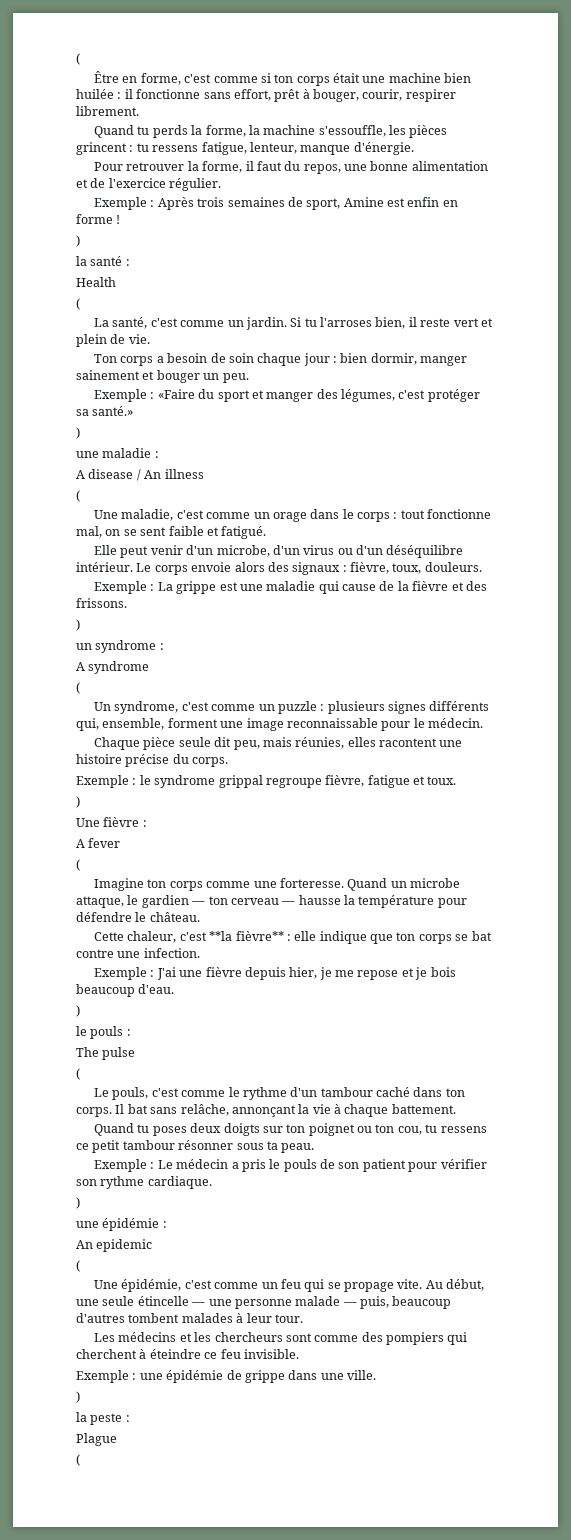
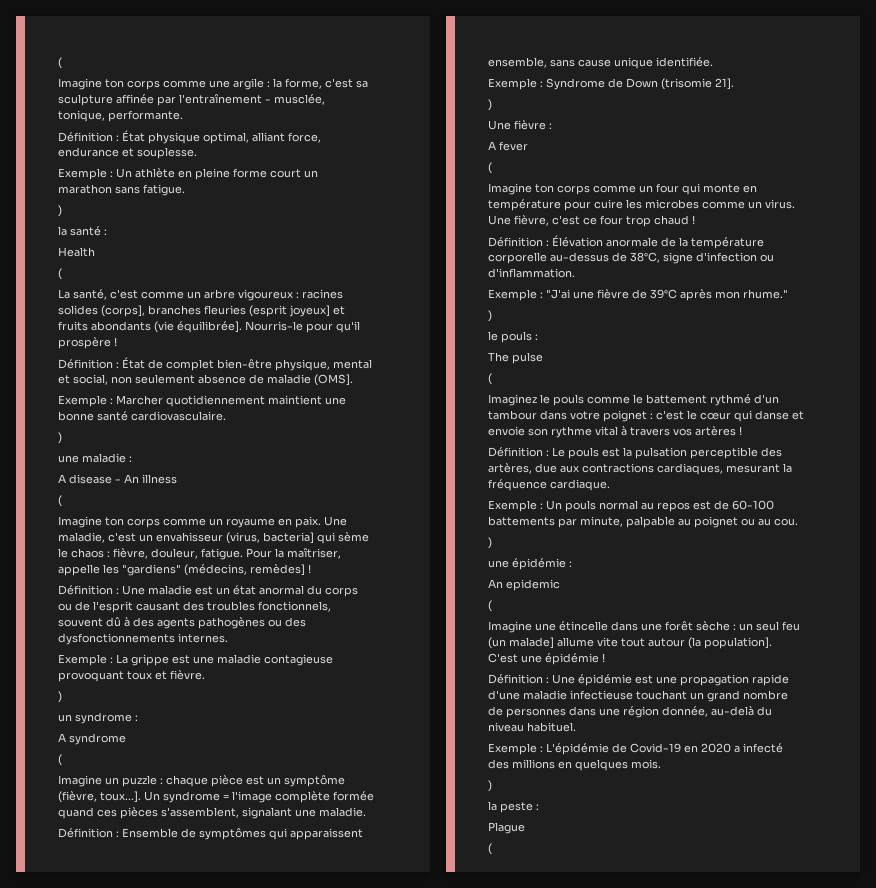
[76,53,80,65] [94,71,472,86] [76,89,456,102] [76,106,139,116] [94,125,448,138] [76,142,414,155] [94,161,488,174] [76,178,222,191] [94,197,458,210] [76,214,121,224] ( // Être en forme, c'est comme si ton corps était une machine bien huilée : il fonctionne sans effort, prêt à bouger, courir, respirer librement. // Quand tu perds la forme, la machine s'essouffle, les pièces grincent : tu ressens fatigue, lenteur, manque d'énergie. // Pour retrouver la forme, il faut du repos, une bonne alimentation et de l'exercice régulier. // Exemple : Après trois semaines de sport, Amine est enfin en forme ! -> [58,57,62,69] [58,78,368,90] [58,94,325,106] [58,110,183,122] [58,130,321,144] [58,147,197,159] [58,168,318,180] [58,184,185,196] ( // Imagine ton corps comme une argile : la forme, c'est sa sculpture affinée par l'entraînement - musclée, tonique, performante. // Définition : État physique optimal, alliant force, endurance et souplesse. // Exemple : Un athlète en pleine forme court un marathon sans fatigue.
[245,317,493,330] [76,334,150,347] [94,353,468,366] [76,370,249,383] [94,389,480,402] [76,406,134,416] jardin. Si tu l'arroses bien, il reste vert et plein de vie. // Ton corps a besoin de soin chaque jour : bien dormir, manger sainement et bouger un peu. // Exemple : «Faire du sport et manger des légumes, c'est protéger sa santé.» -> [204,289,343,301] [58,305,345,317] [58,321,360,333] [58,337,117,349] [58,357,372,371] [58,374,353,386] [58,395,346,407] [58,411,226,421] arbre vigoureux : racines solides (corps], branches fleuries (esprit joyeux] et fruits abondants (vie équilibrée]. Nourris-le pour qu'il prospère ! // Définition : État de complet bien-être physique, mental et social, non seulement absence de maladie (OMS]. // Exemple : Marcher quotidiennement maintient une bonne santé cardiovasculaire.
[136,469,141,481] / -> [115,479,121,483] -
[94,509,492,522] [76,526,267,539] [94,545,464,558] [76,562,482,575] Une maladie, c'est comme un orage dans le corps : tout fonctionne mal, on se sent faible et fatigué. // Elle peut venir d'un microbe, d'un virus ou d'un déséquilibre intérieur. Le corps envoie alors des signaux : fièvre, toux, douleurs. -> [58,516,347,528] [58,532,369,544] [58,548,341,560] [58,564,311,576] [58,585,358,597] [58,601,331,613] [58,617,306,629] [58,633,228,645] Imagine ton corps comme un royaume en paix. Une maladie, c'est un envahisseur (virus, bacteria] qui sème le chaos : fièvre, douleur, fatigue. Pour la maîtriser, appelle les "gardiens" (médecins, remèdes] ! // Définition : Une maladie est un état anormal du corps ou de l'esprit causant des troubles fonctionnels, souvent dû à des agents pathogènes ou des dysfonctionnements internes.
[318,581,487,594] [76,598,127,608] qui cause de la fièvre et des frissons. -> [264,654,333,666] [58,670,205,682] contagieuse provoquant toux et fièvre.
[94,701,490,714] [76,718,483,731] [94,737,463,750] [76,754,229,767] [76,775,457,788] Un syndrome, c'est comme un puzzle : plusieurs signes différents qui, ensemble, forment une image reconnaissable pour le médecin. // Chaque pièce seule dit peu, mais réunies, elles racontent une histoire précise du corps. // Exemple : le syndrome grippal regroupe fièvre, fatigue et toux. -> [58,775,345,787] [58,791,374,803] [58,807,366,819] [58,828,363,840] [488,57,713,69] [488,78,734,90] Imagine un puzzle : chaque pièce est un symptôme (fièvre, toux...]. Un syndrome = l'image complète formée quand ces pièces s'assemblent, signalant une maladie. // Définition : Ensemble de symptômes qui apparaissent ensemble, sans cause unique identifiée. // Exemple : Syndrome de Down (trisomie 21].
[253,878,461,891] [76,895,467,908] [76,912,200,922] [94,931,492,944] [76,948,200,958] [94,967,176,980] une forteresse. Quand un microbe attaque, le gardien — ton cerveau — hausse la température pour défendre le château. // Cette chaleur, c'est **la fièvre** : elle indique que ton corps se bat contre une infection. // Exemple : J'ai -> [639,183,757,195] [488,199,795,211] [488,215,695,227] [488,235,764,249] [488,252,774,264] [488,268,575,278] [488,289,570,301] un four qui monte en température pour cuire les microbes comme un virus. Une fièvre, c'est ce four trop chaud ! // Définition : Élévation anormale de la température corporelle au-dessus de 38°C, signe d'infection ou d'inflammation. // Exemple : "J'ai
[244,967,456,980] [76,984,175,997] depuis hier, je me repose et je bois beaucoup d'eau. -> [632,289,788,301] de 39°C après mon rhume."
[94,1087,465,1100] [76,1104,456,1117] [94,1123,487,1136] [76,1140,315,1153] [94,1159,487,1172] [76,1176,212,1189] Le pouls, c'est comme le rythme d'un tambour caché dans ton corps. Il bat sans relâche, annonçant la vie à chaque battement. // Quand tu poses deux doigts sur ton poignet ou ton cou, tu ressens ce petit tambour résonner sous ta peau. // Exemple : Le médecin a pris le pouls de son patient pour vérifier son rythme cardiaque. -> [488,394,779,406] [488,410,804,422] [488,426,742,438] [488,447,782,459] [488,463,792,475] [488,479,610,491] [488,500,774,512] [488,516,798,528] Imaginez le pouls comme le battement rythmé d'un tambour dans votre poignet : c'est le cœur qui danse et envoie son rythme vital à travers vos artères ! // Définition : Le pouls est la pulsation perceptible des artères, due aux contractions cardiaques, mesurant la fréquence cardiaque. // Exemple : Un pouls normal au repos est de 60-100 battements par minute, palpable au poignet ou au cou.
[94,1279,485,1292] [76,1296,452,1309] [76,1313,303,1323] [94,1332,468,1345] [76,1349,299,1359] [76,1370,376,1383] Une épidémie, c'est comme un feu qui se propage vite. Au début, une seule étincelle — une personne malade — puis, beaucoup d'autres tombent malades à leur tour. // Les médecins et les chercheurs sont comme des pompiers qui cherchent à éteindre ce feu invisible. // Exemple : une épidémie de grippe dans une ville. -> [488,621,800,633] [488,637,772,649] [488,653,605,665] [488,674,789,686] [488,690,788,702] [488,706,772,718] [488,722,576,732] [488,743,783,755] [488,759,661,771] Imagine une étincelle dans une forêt sèche : un seul feu (un malade] allume vite tout autour (la population]. C'est une épidémie ! // Définition : Une épidémie est une propagation rapide d'une maladie infectieuse touchant un grand nombre de personnes dans une région donnée, au-delà du niveau habituel. // Exemple : L'épidémie de Covid-19 en 2020 a infecté des millions en quelques mois.

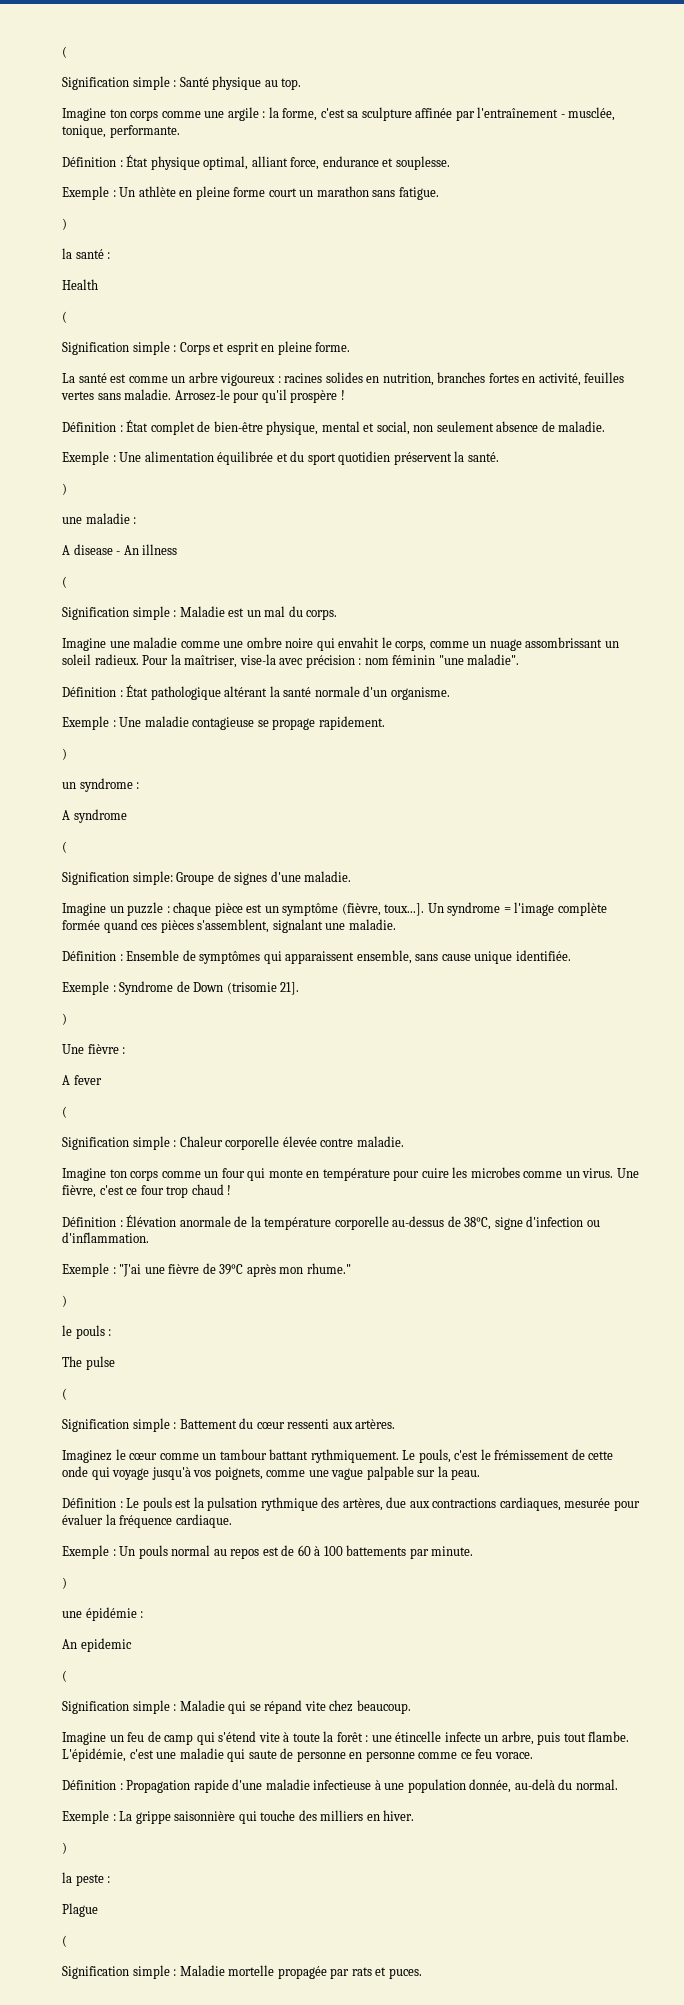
[58,57,62,69] ( -> [62,46,67,58] [62,76,302,90] ( // Signification simple : Santé physique au top.
[58,289,138,300] // La santé, c'est -> [62,341,351,355] [62,373,127,383] // Signification simple : Corps et esprit en pleine forme. // La santé est
[101,305,345,317] [58,321,303,333] (corps], branches fleuries (esprit joyeux] et fruits abondants (vie équilibrée]. Nourris-le -> [366,372,625,386] [61,389,230,401] en nutrition, branches fortes en activité, feuilles vertes sans maladie. Arrosez-le
[148,359,214,371] de complet -> [150,421,211,435] complet de
[267,374,353,386] [58,395,346,407] [58,411,226,421] maladie (OMS]. // Exemple : Marcher quotidiennement maintient une bonne santé cardiovasculaire. -> [558,421,606,432] [62,451,499,465] maladie. // Exemple : Une alimentation équilibrée et du sport quotidien préservent la santé.
[58,516,347,528] [58,532,369,544] [58,548,341,560] [58,564,311,576] [58,585,358,597] [58,601,331,613] [58,617,306,629] [58,633,228,645] [58,654,333,666] [58,670,205,682] Imagine ton corps comme un royaume en paix. Une maladie, c'est un envahisseur (virus, bacteria] qui sème le chaos : fièvre, douleur, fatigue. Pour la maîtriser, appelle les "gardiens" (médecins, remèdes] ! // Définition : Une maladie est un état anormal du corps ou de l'esprit causant des troubles fonctionnels, souvent dû à des agents pathogènes ou des dysfonctionnements internes. // Exemple : La grippe est une maladie contagieuse provoquant toux et fièvre. -> [62,606,338,620] [62,637,619,651] [62,654,520,668] [62,685,450,700] [62,716,385,730] Signification simple : Maladie est un mal du corps. // Imagine une maladie comme une ombre noire qui envahit le corps, comme un nuage assombrissant un soleil radieux. Pour la maîtriser, vise-la avec précision : nom féminin "une maladie". // Définition : État pathologique altérant la santé normale d'un organisme. // Exemple : Une maladie contagieuse se propage rapidement.
(62, 760) none -> [62,871,352,885] // Signification simple: Groupe de signes d'une maladie.
(492, 168) none -> [62,1136,404,1150] // Signification simple : Chaleur corporelle élevée contre maladie.
[488,394,779,406] [488,410,804,422] [488,426,742,438] Imaginez le pouls comme le battement rythmé d'un tambour dans votre poignet : c'est le cœur qui danse et envoie son rythme vital à travers vos artères ! -> [62,1418,396,1432] [62,1449,614,1463] [62,1466,481,1480] Signification simple : Battement du cœur ressenti aux artères. // Imaginez le cœur comme un tambour battant rythmiquement. Le pouls, c'est le frémissement de cette onde qui voyage jusqu'à vos poignets, comme une vague palpable sur la peau.
[690,447,758,459] perceptible -> [260,1497,318,1511] rythmique
[726,464,780,473] mesurant -> [564,1498,640,1511] [62,1514,103,1525] mesurée pour évaluer
[732,500,774,510] [488,516,798,528] 60-100 battements par minute, palpable au poignet ou au cou. -> [297,1545,474,1559] 60 à 100 battements par minute.
[488,621,800,633] [488,637,772,649] [488,653,605,665] [488,674,789,686] [488,690,788,702] [488,706,659,718] Imagine une étincelle dans une forêt sèche : un seul feu (un malade] allume vite tout autour (la population]. C'est une épidémie ! // Définition : Une épidémie est une propagation rapide d'une maladie infectieuse touchant un grand nombre de personnes dans une région -> [62,1700,411,1714] [62,1731,630,1745] [62,1748,533,1762] [62,1779,466,1793] Signification simple : Maladie qui se répand vite chez beaucoup. // Imagine un feu de camp qui s'étend vite à toute la forêt : une étincelle infecte un arbre, puis tout flambe. L'épidémie, c'est une maladie qui saute de personne en personne comme ce feu vorace. // Définition : Propagation rapide d'une maladie infectieuse à une population
[488,722,576,732] [488,743,783,755] [488,759,661,771] niveau habituel. // Exemple : L'épidémie de Covid-19 en 2020 a infecté des millions en quelques mois. -> [575,1779,618,1790] [62,1810,415,1824] normal. // Exemple : La grippe saisonnière qui touche des milliers en hiver.
(492, 849) none -> [62,1965,422,1979] // Signification simple : Maladie mortelle propagée par rats et puces.

